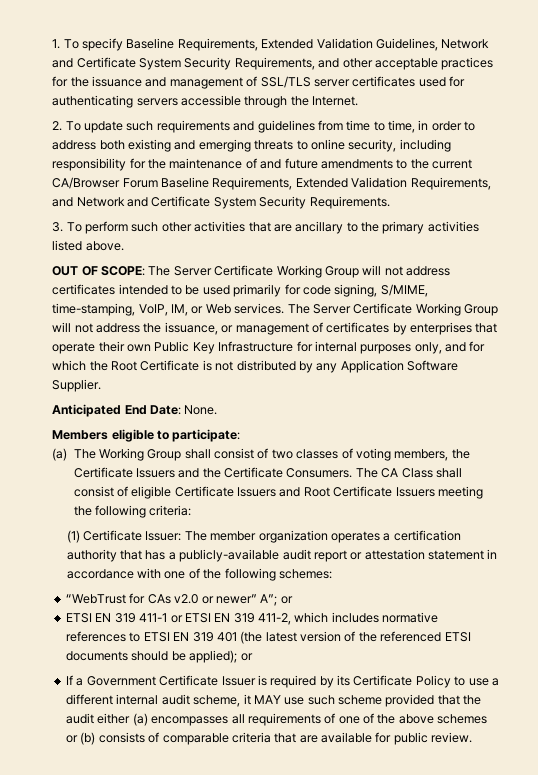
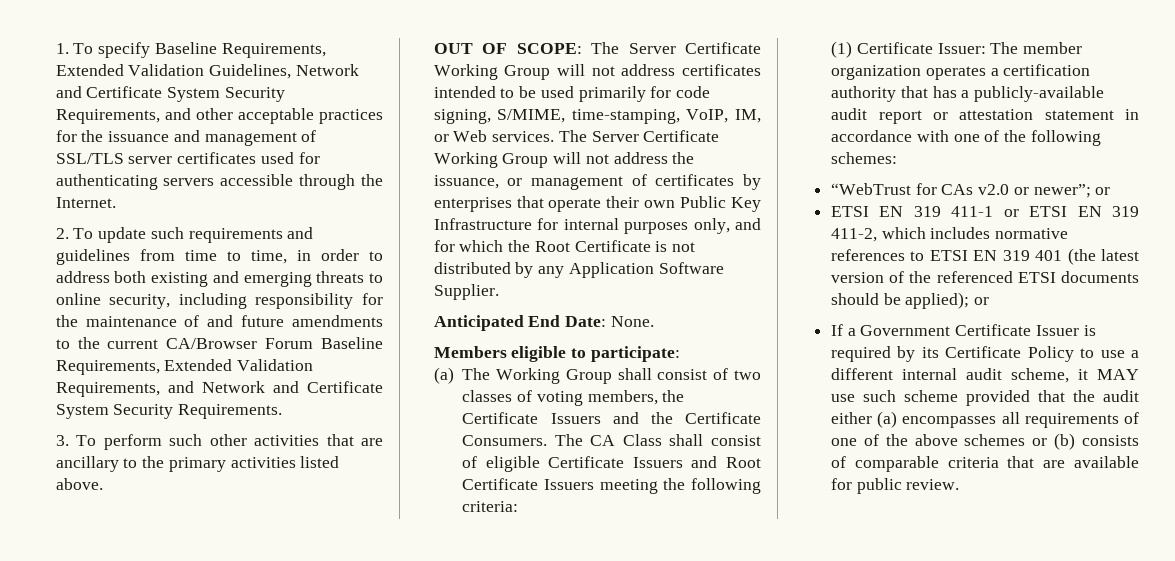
[215,594,278,606] newer” A”; -> [1033,184,1091,198] newer”;

